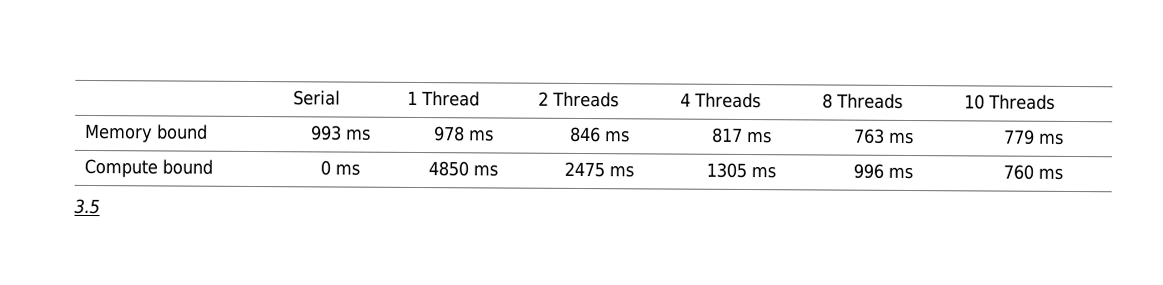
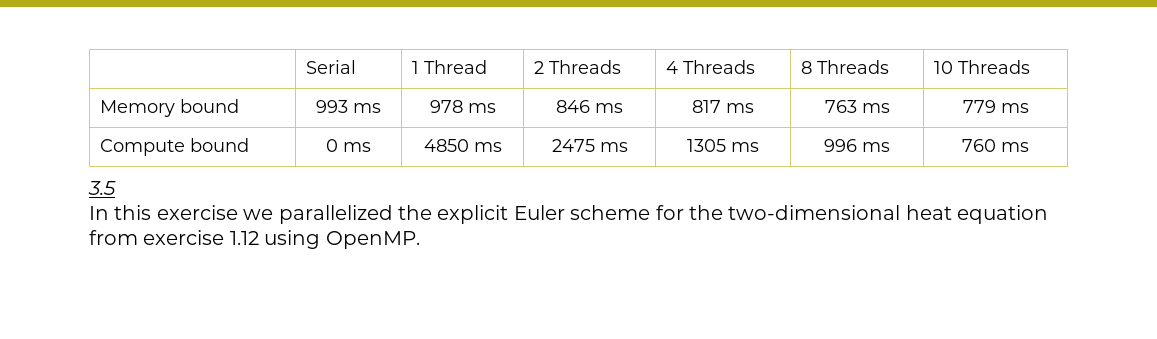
(100, 206) none -> [89,205,1049,224] [89,230,420,249] // In this exercise we parallelized the explicit Euler scheme for the two-dimensional heat equation from exercise 1.12 using OpenMP.

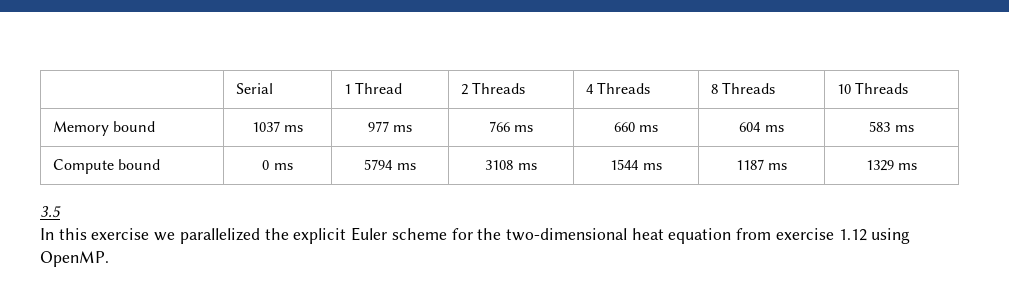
[316,100,381,113] [429,100,496,113] [556,100,623,113] [692,100,754,113] [824,100,890,113] [962,100,996,113] 993 ms | 978 ms | 846 ms | 817 ms | 763 ms | 779 -> [251,121,304,132] [367,121,413,132] [488,121,534,132] [613,122,659,132] [739,122,784,132] [869,121,891,132] 1037 ms | 977 ms | 766 ms | 660 ms | 604 ms | 583
[423,139,502,152] [551,139,628,152] [687,139,759,152] [824,139,890,152] [962,139,996,152] 4850 ms | 2475 ms | 1305 ms | 996 ms | 760 -> [364,159,416,170] [485,160,537,170] [610,159,662,170] [735,159,788,170] [865,160,894,171] 5794 ms | 3108 ms | 1544 ms | 1187 ms | 1329

